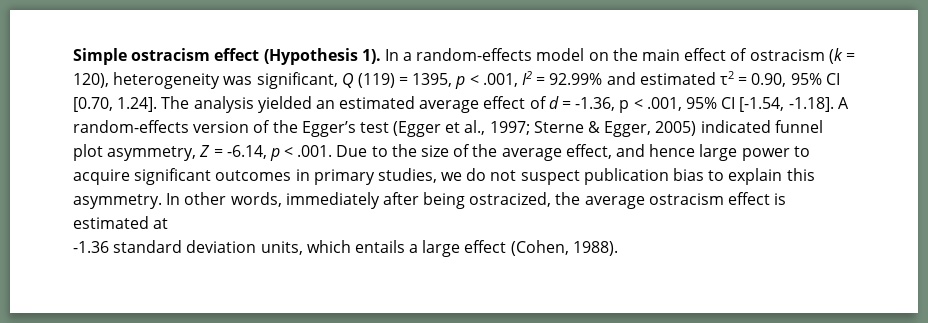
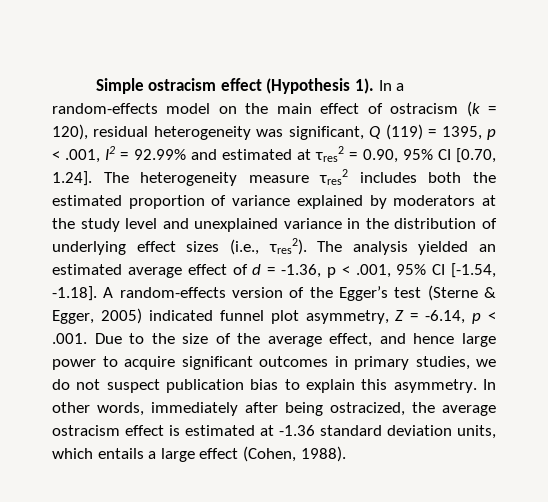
(109, 80) none -> [93,126,149,137] residual
[719,71,734,85] τ2 -> [297,146,345,162] at τres2
(190, 102) none -> [140,169,496,186] [52,195,497,209] [52,218,497,232] [52,238,343,255] heterogeneity measure τres2 includes both the estimated proportion of variance explained by moderators at the study level and unexplained variance in the distribution of underlying effect sizes (i.e., τres2). The
[393,120,584,137] (Egger et al., 1997; Sterne -> [427,285,478,301] (Sterne
(169, 223) // -> (274, 430) none

